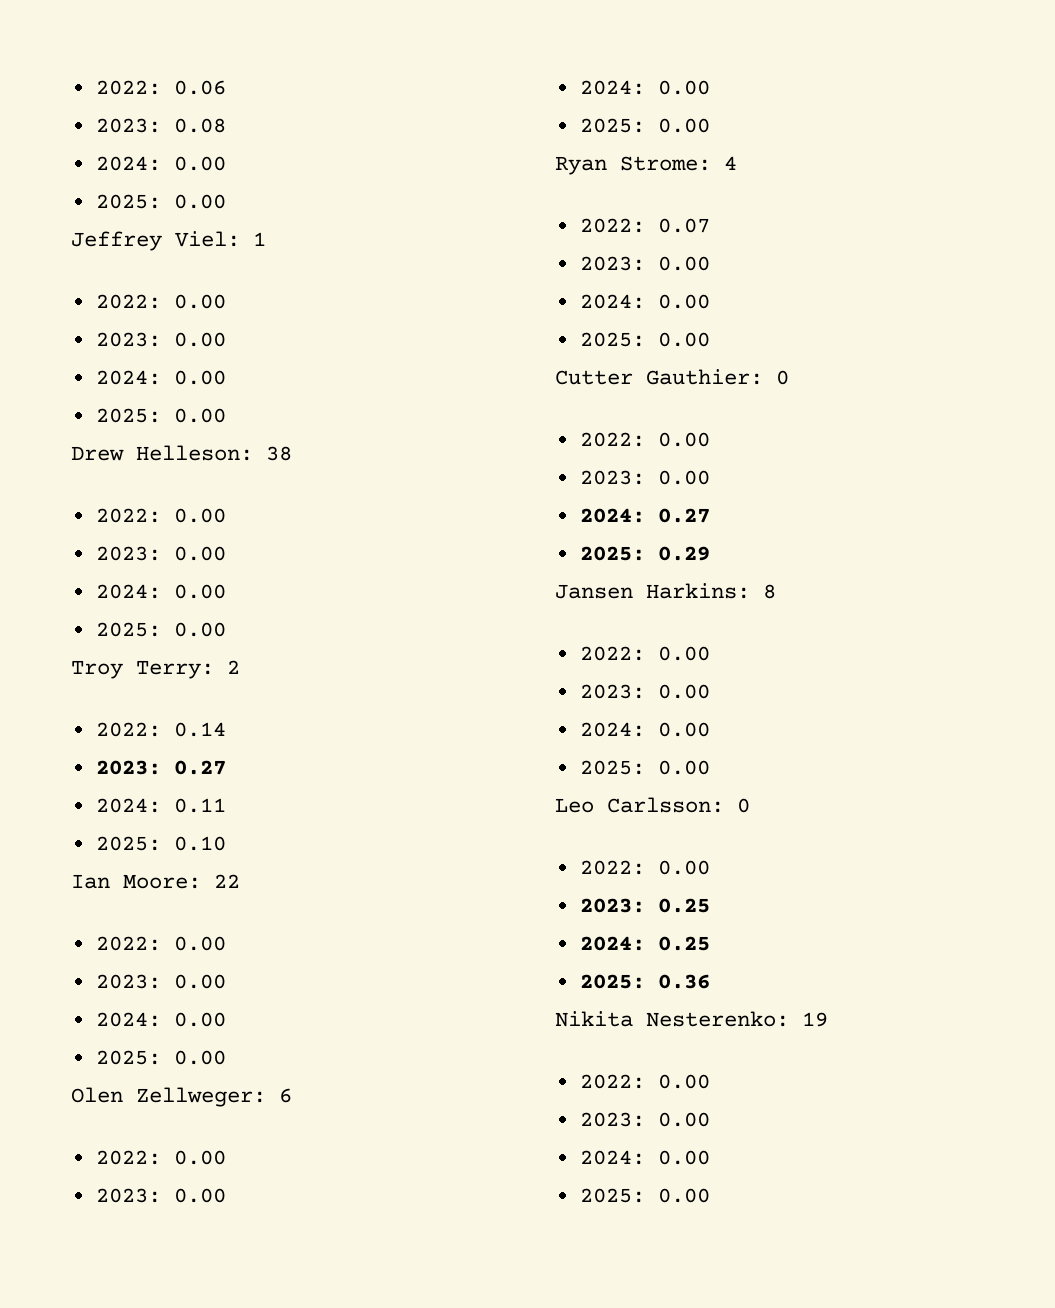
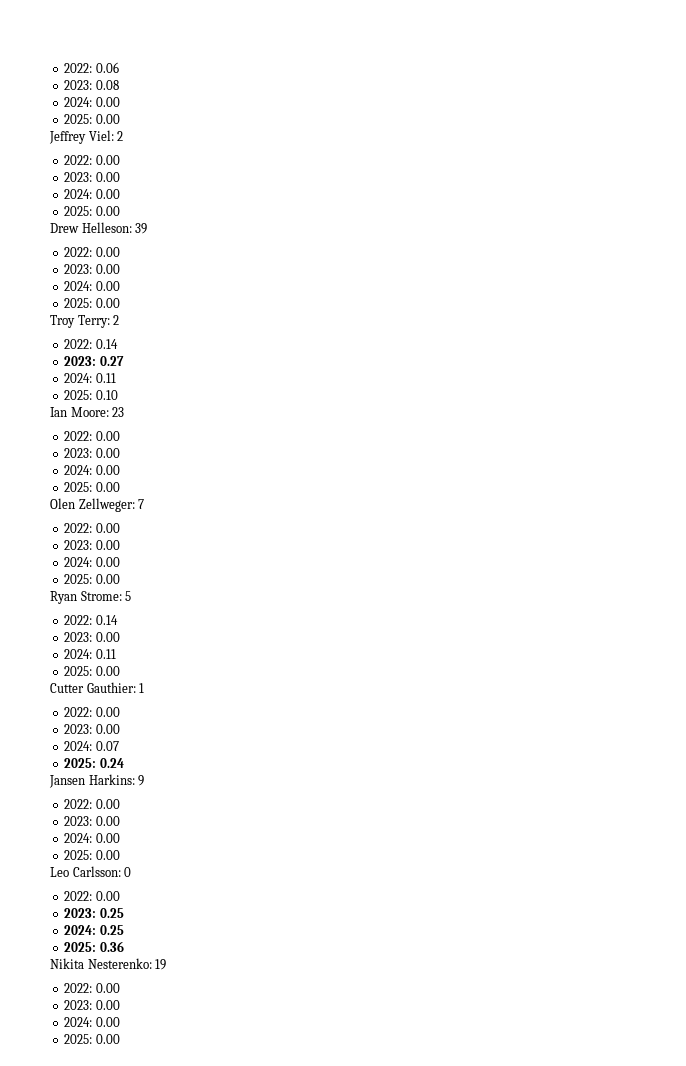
[253,232,266,246] 1 -> [117,131,124,141] 2
[266,446,292,461] 38 -> [135,223,148,234] 39
[214,874,240,888] 22 -> [112,407,125,417] 23
[279,1088,292,1103] 6 -> [138,499,145,509] 7
[724,156,737,170] [579,218,710,233] [579,256,710,271] [579,294,710,309] 4 // 2022: 0.07 // 2023: 0.00 // 2024: 0.00 -> [125,591,132,601] [64,615,118,625] [64,632,120,642] [64,649,116,659] 5 // 2022: 0.14 // 2023: 0.00 // 2024: 0.11
[776,370,789,385] [579,432,710,447] [579,470,710,485] [579,508,710,523] [579,546,710,561] 0 // 2022: 0.00 // 2023: 0.00 // 2024: 0.27 // 2025: 0.29 -> [139,683,145,693] [64,707,120,717] [64,724,120,734] [64,741,119,751] [64,758,124,768] 1 // 2022: 0.00 // 2023: 0.00 // 2024: 0.07 // 2025: 0.24
[763,584,776,599] 8 -> [138,775,145,786] 9

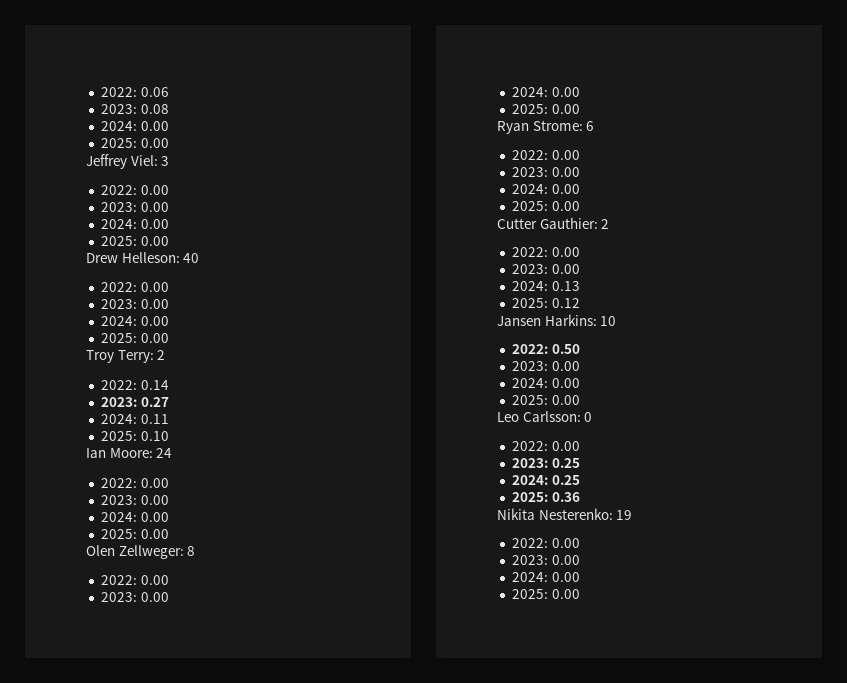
[117,131,124,141] 2 -> [161,156,170,166] 3
[135,223,148,234] 39 -> [183,253,200,263] 40
[112,407,125,417] 23 -> [156,448,173,458] 24
[138,499,145,509] 7 -> [187,546,196,556] 8
[125,591,132,601] [64,615,118,625] [64,632,120,642] [64,649,116,659] [64,666,120,676] [50,682,145,693] [64,707,120,717] [64,724,120,734] [64,741,119,751] [64,758,124,768] 5 // 2022: 0.14 // 2023: 0.00 // 2024: 0.11 // 2025: 0.00 // Cutter Gauthier: 1 // 2022: 0.00 // 2023: 0.00 // 2024: 0.07 // 2025: 0.24 -> [586,121,595,131] [511,150,580,160] [511,167,580,177] [511,184,580,194] [511,201,580,211] [497,217,610,229] [511,247,580,257] [511,264,580,274] [511,281,580,291] [511,298,580,308] 6 // 2022: 0.00 // 2023: 0.00 // 2024: 0.00 // 2025: 0.00 // Cutter Gauthier: 2 // 2022: 0.00 // 2023: 0.00 // 2024: 0.13 // 2025: 0.12
[138,775,145,786] [64,799,120,809] 9 // 2022: 0.00 -> [600,316,617,326] [511,344,580,354] 10 // 2022: 0.50

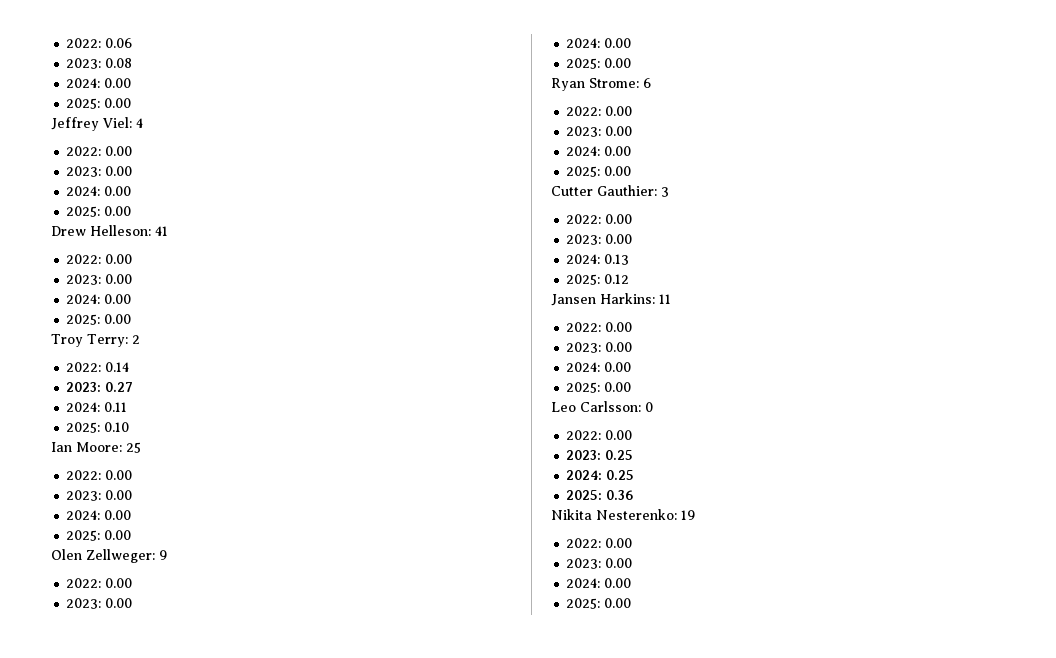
[161,156,170,166] 3 -> [136,118,143,128] 4
[183,253,200,263] 40 -> [155,226,168,236] 41
[156,448,173,458] 24 -> [126,442,141,453] 25
[187,546,196,556] 8 -> [159,550,167,560] 9
[601,219,610,229] 2 -> [661,187,669,197] 3
[600,316,617,326] [511,344,580,354] 10 // 2022: 0.50 -> [659,294,671,304] [566,322,633,332] 11 // 2022: 0.00

